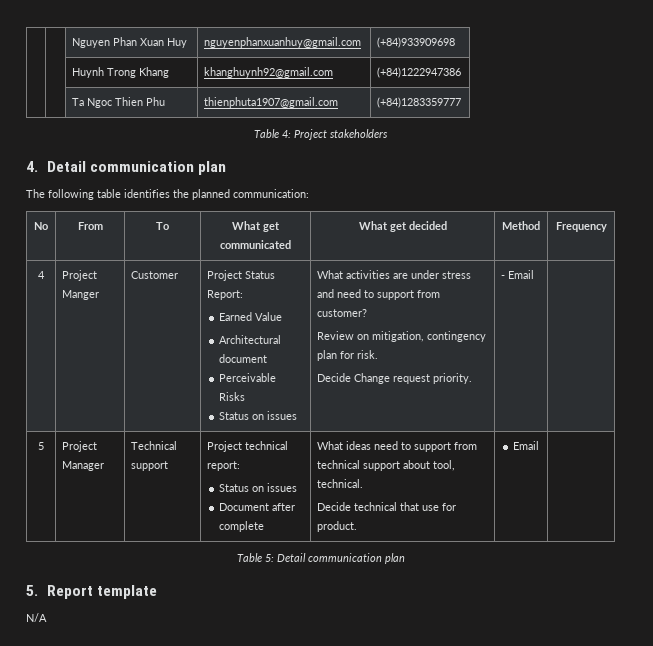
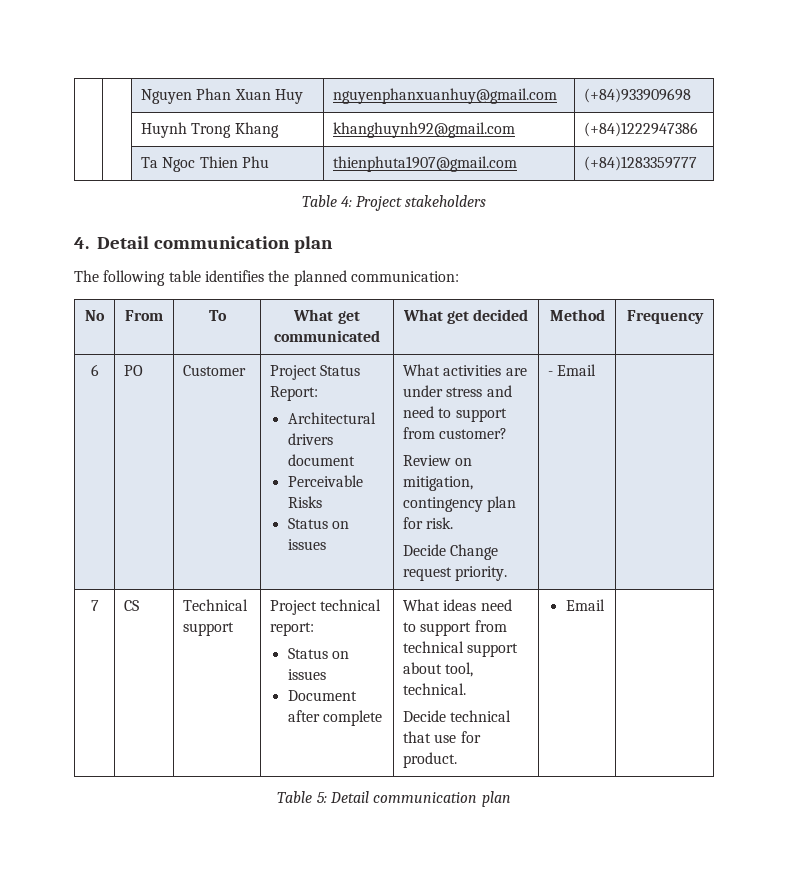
[38,271,45,279] [62,270,98,281] [62,290,100,300] 4 | Project Manger -> [90,364,99,376] [124,365,144,376] 6 | PO
[219,312,283,321] // Earned Value -> (319, 393) none
(282, 339) none -> [287,433,333,445] drivers
[38,442,44,450] [62,441,98,452] [62,461,105,471] 5 | Project Manager -> [90,600,99,611] [124,600,140,611] 7 | CS
[26,585,158,599] [26,613,47,622] // 5. Report template // N/A -> (511, 799) none

